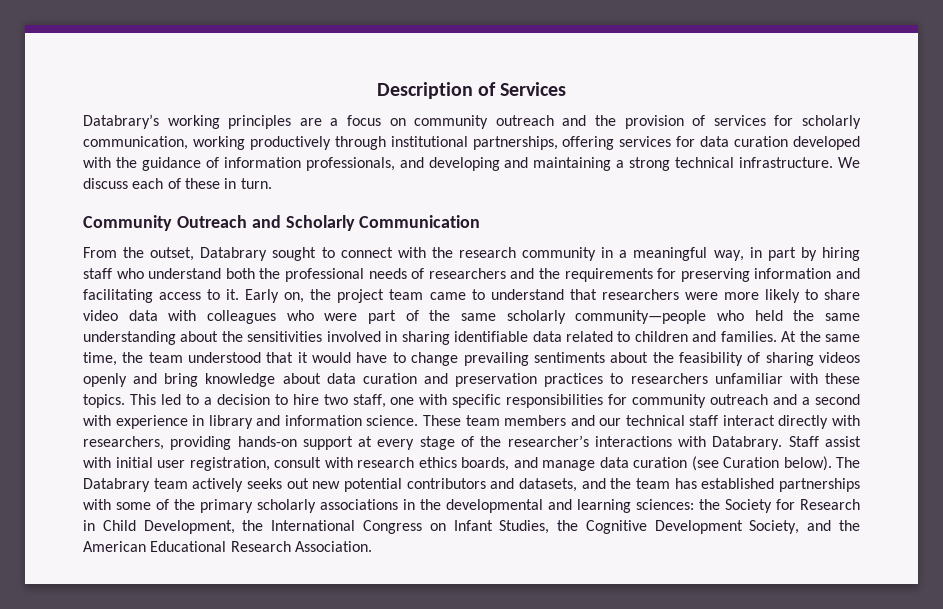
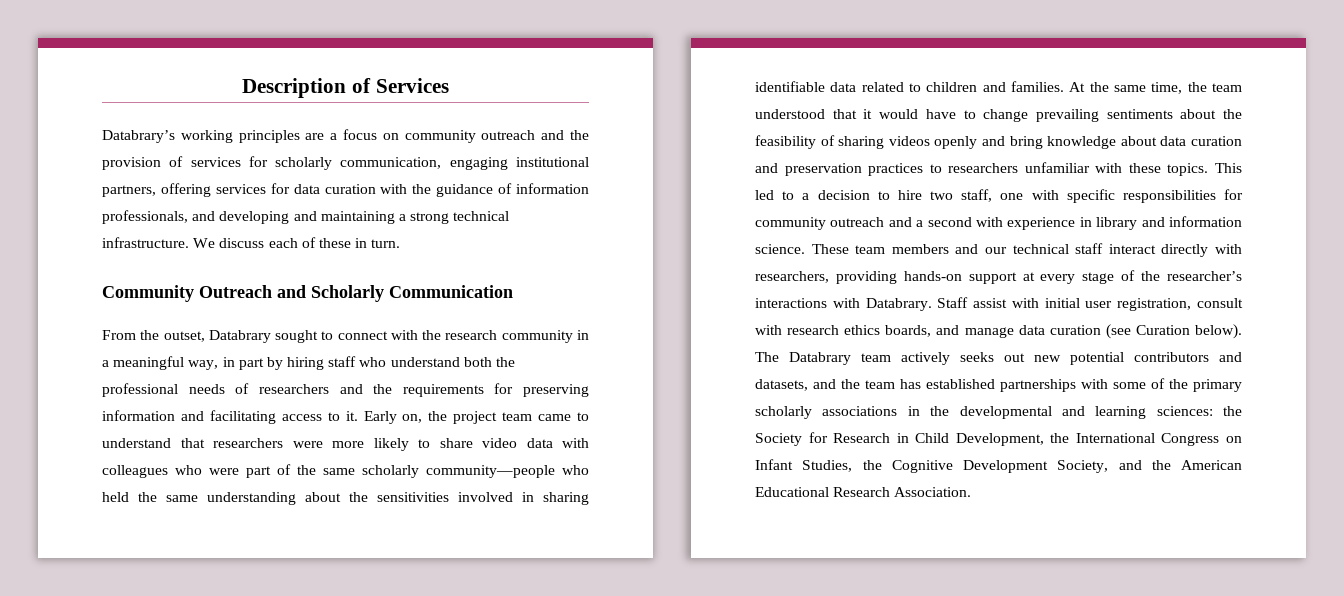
[192,136,558,150] working productively through institutional partnerships, -> [449,157,589,170] [102,185,156,197] engaging institutional partners,
[792,136,860,150] developed -> (376, 189) none

